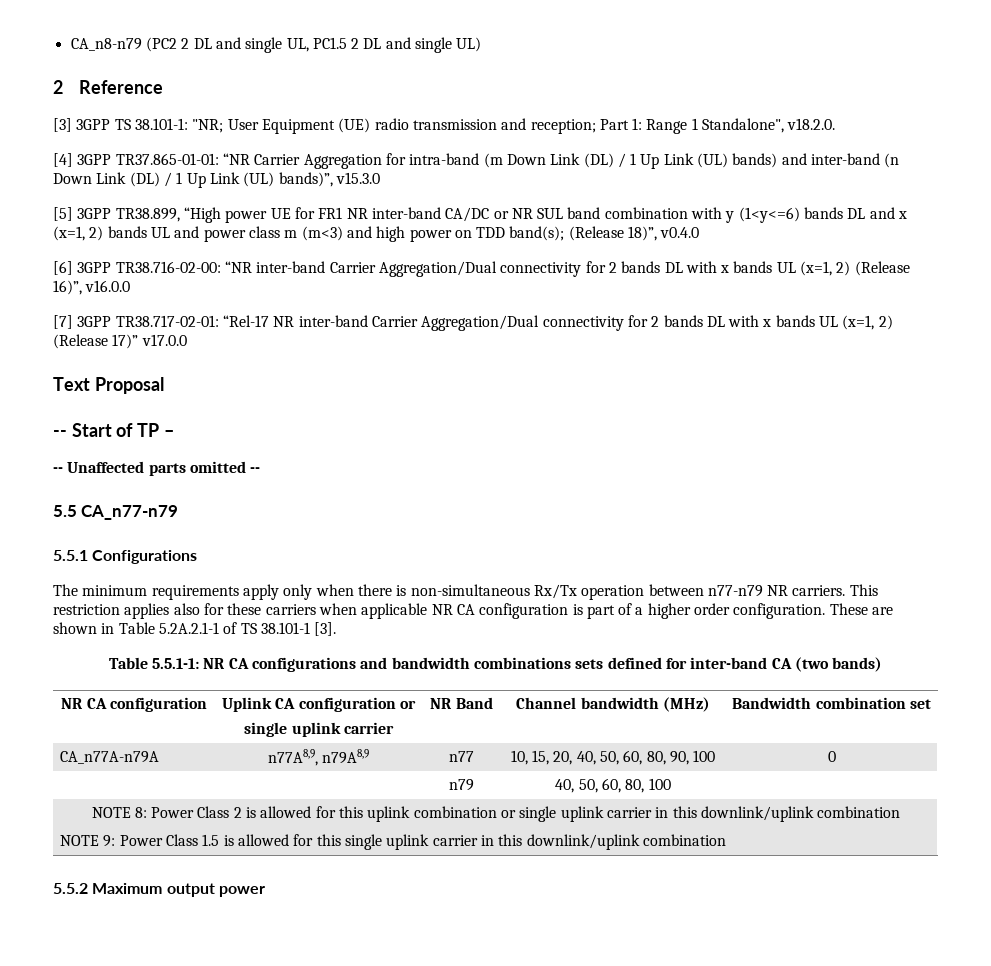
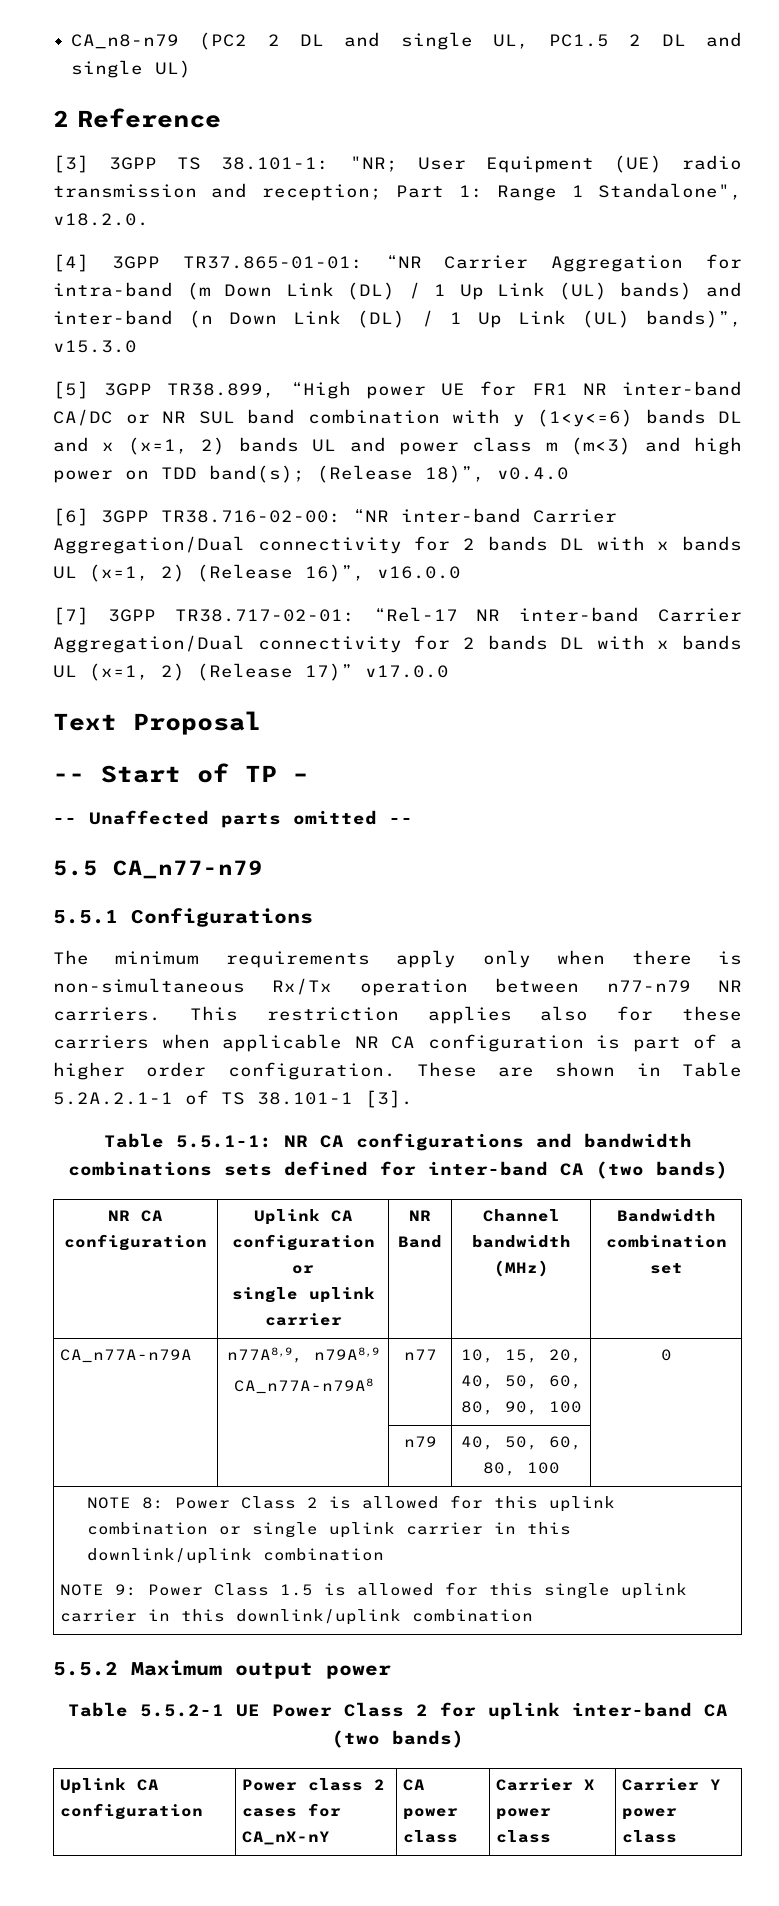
(370, 756) none -> [233,1378,373,1394] // CA_n77A-n79A8
(265, 891) none -> [67,1702,728,1720] [331,1730,464,1748] [60,1778,160,1794] [60,1803,204,1820] [242,1778,386,1791] [242,1803,342,1817] [242,1831,331,1845] [403,1779,426,1791] [403,1808,459,1820] [403,1830,459,1843] [496,1778,596,1791] [496,1808,552,1820] [496,1830,552,1843] [622,1778,722,1791] [622,1808,678,1820] [622,1830,678,1843] // Table 5.5.2-1 UE Power Class 2 for uplink inter-band CA (two bands) // Uplink CA configuration | Power class 2 cases for CA_nX-nY | CA power class | Carrier X power class | Carrier Y power class

